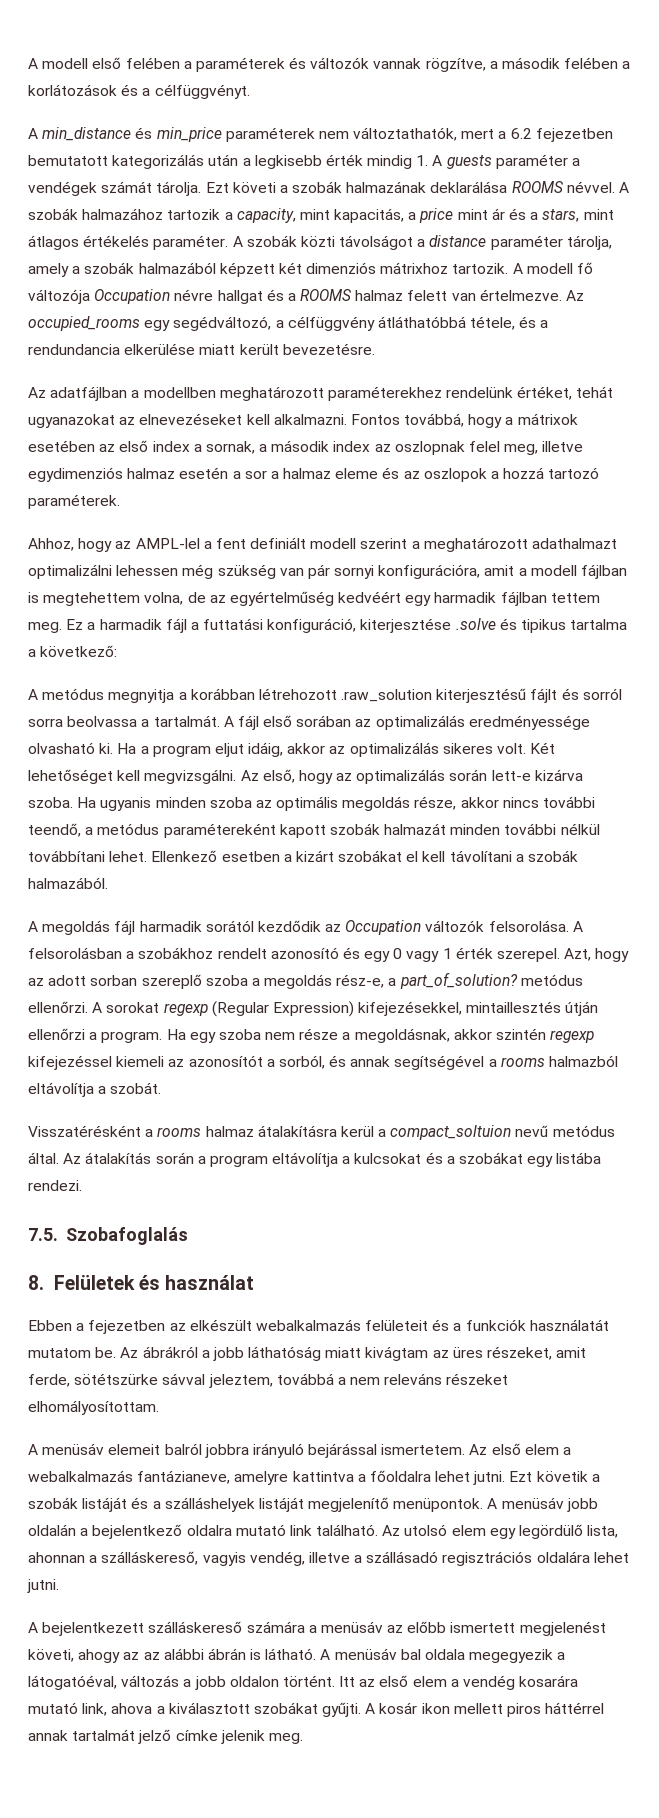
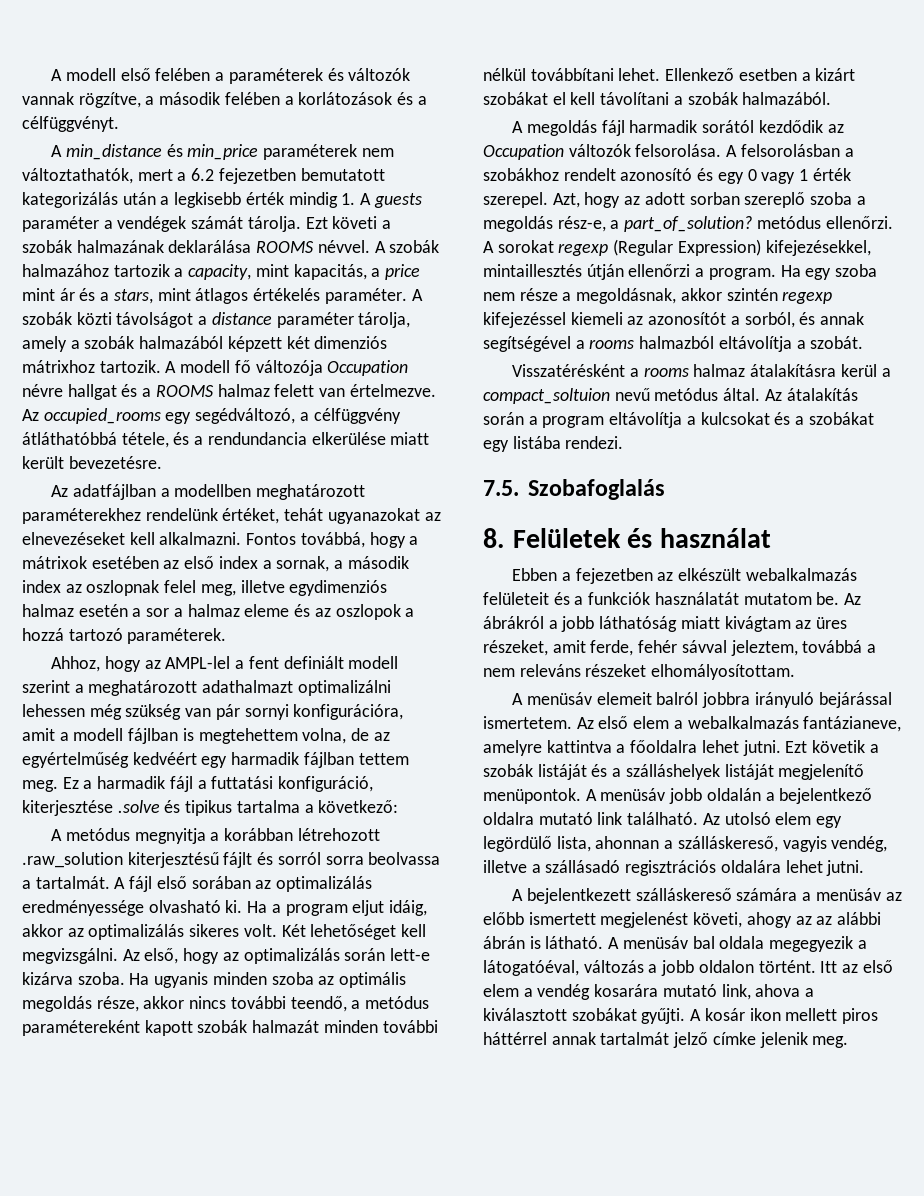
[74,1373,159,1385] sötétszürke -> [638,640,678,653] fehér

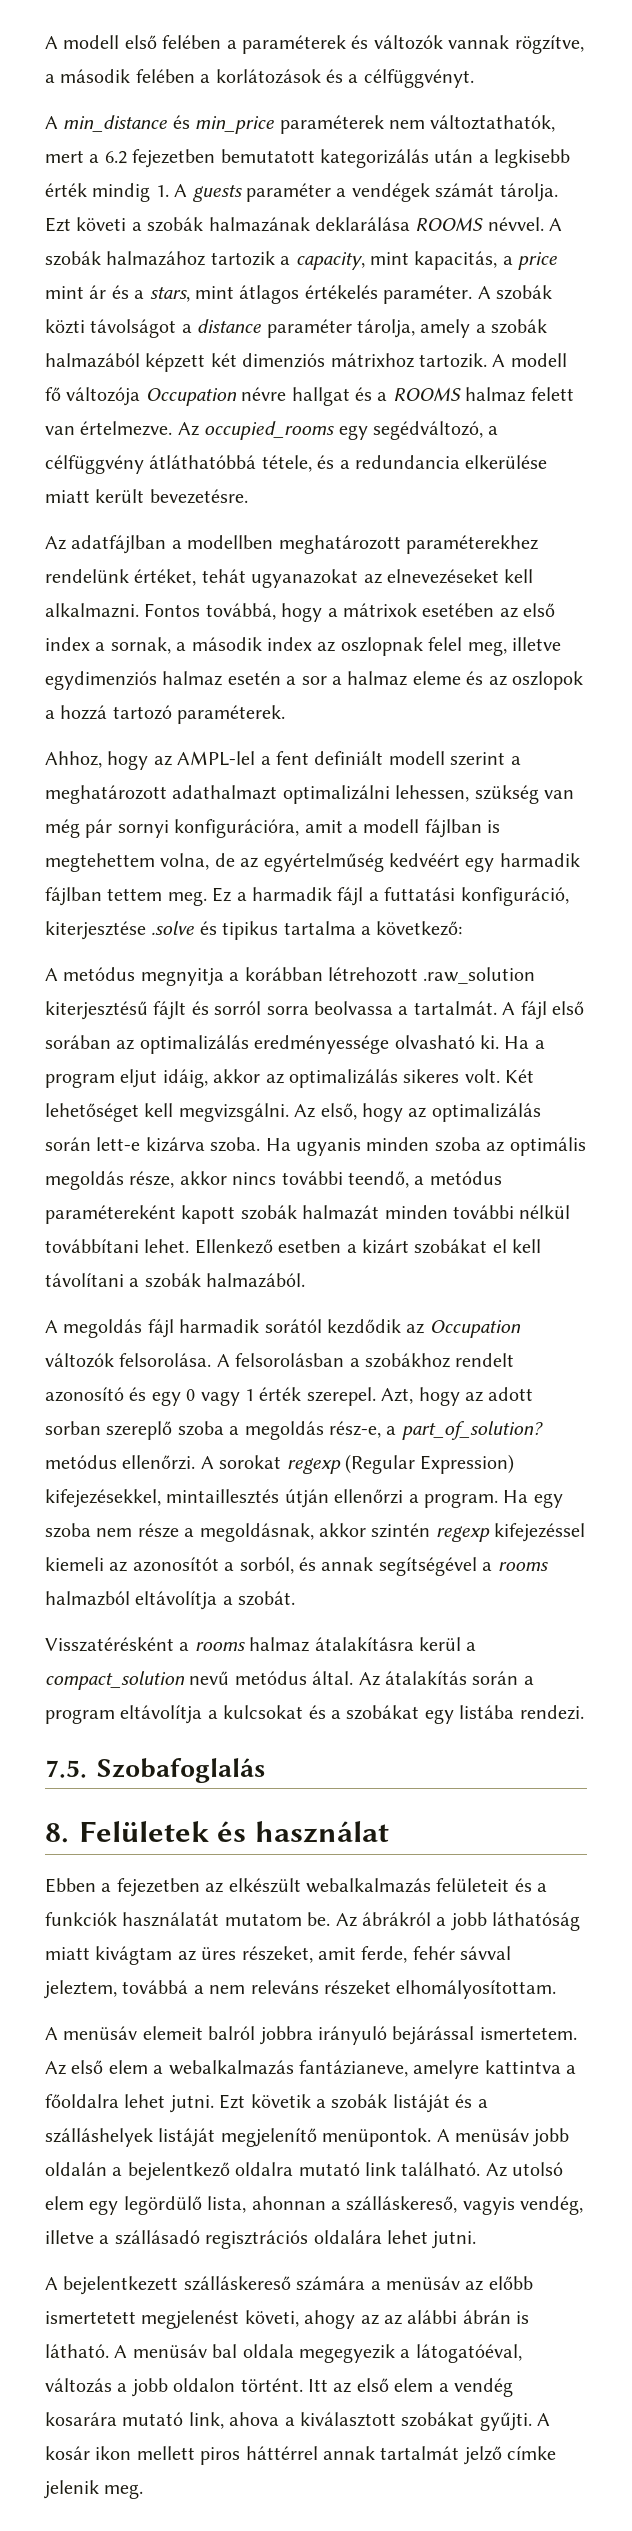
[207,432,307,445] rendundancia -> [354,455,460,469] redundancia
[22,704,122,720] lehessen még -> [395,785,470,802] lehessen,
(212, 712) none -> [45,819,80,838] még
[483,388,610,404] compact_soltuion -> [45,1671,185,1690] compact_solution
[528,912,596,925] ismertett -> [45,2311,136,2324] ismertetett

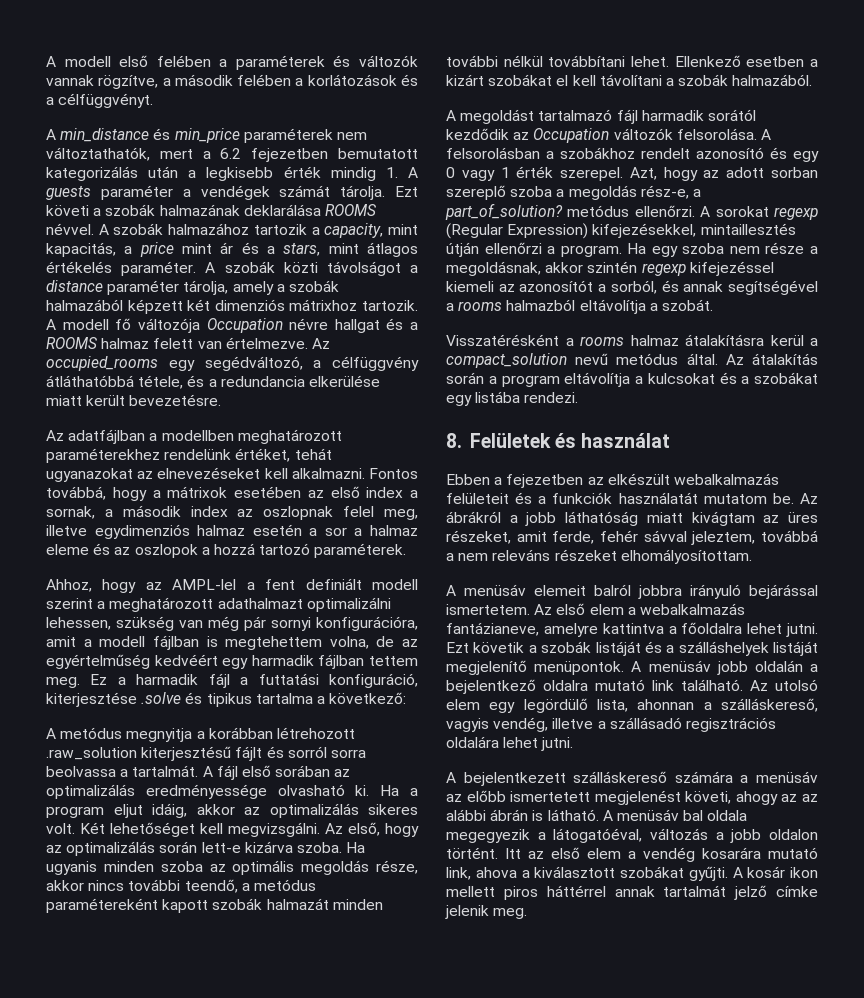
[63,1319,143,1338] megoldás -> [460,109,613,124] megoldást tartalmazó
[45,1758,265,1783] // 7.5. Szobafoglalás -> (579, 397) none

